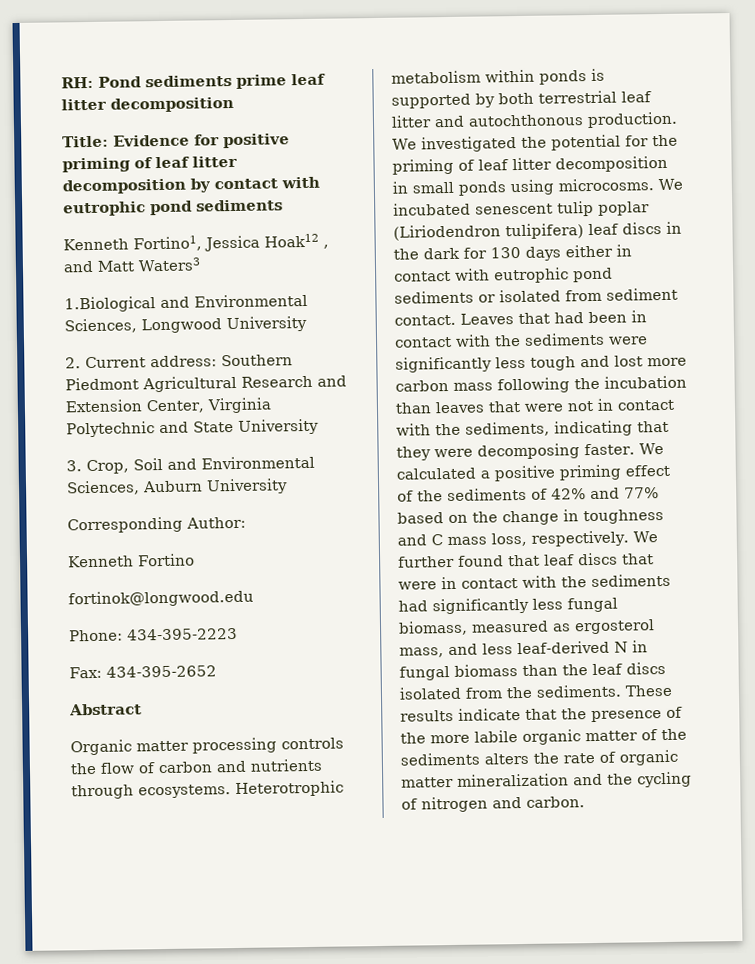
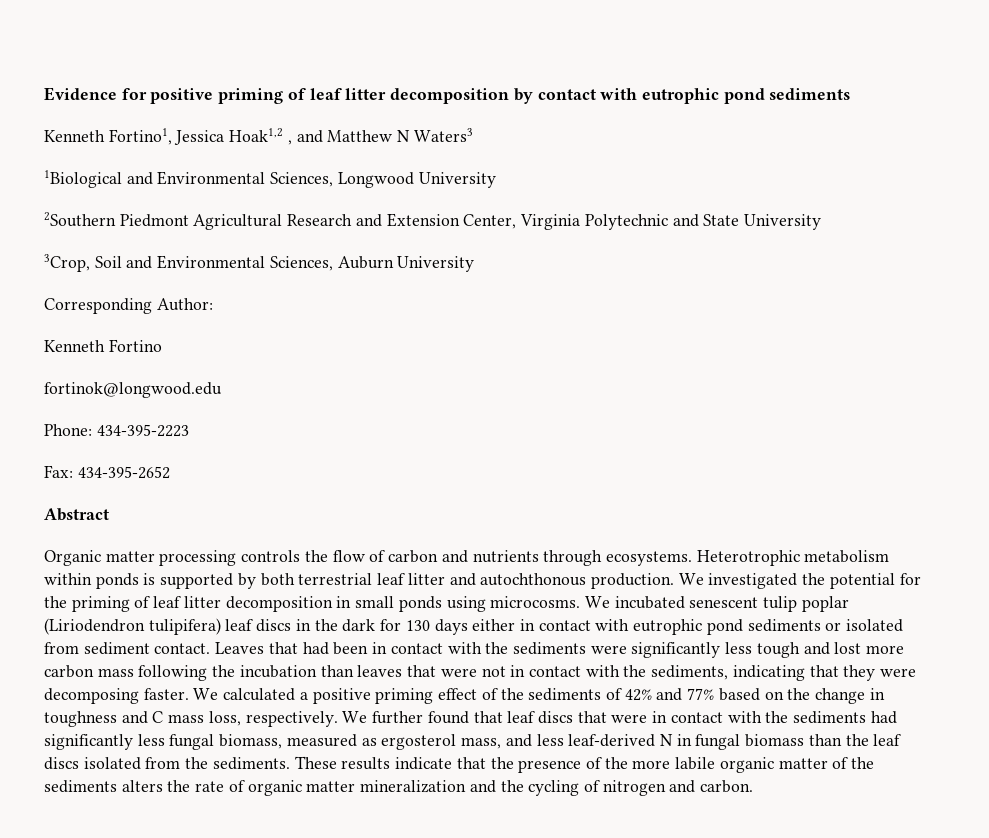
[61,73,326,89] [61,96,234,113] [62,135,109,148] RH: Pond sediments prime leaf litter decomposition // Title: -> (44, 94) none
[264,233,319,248] Hoak12 -> [229,128,284,142] Hoak1,2
[97,260,135,272] Matt -> [327,130,411,142] Matthew N
[64,296,156,313] 1.Biological -> [44,170,122,188] 1Biological
[65,354,293,369] 2. Current address: Southern -> [44,212,116,227] 2Southern
[66,459,129,475] 3. Crop, -> [44,254,90,272] 3Crop,

